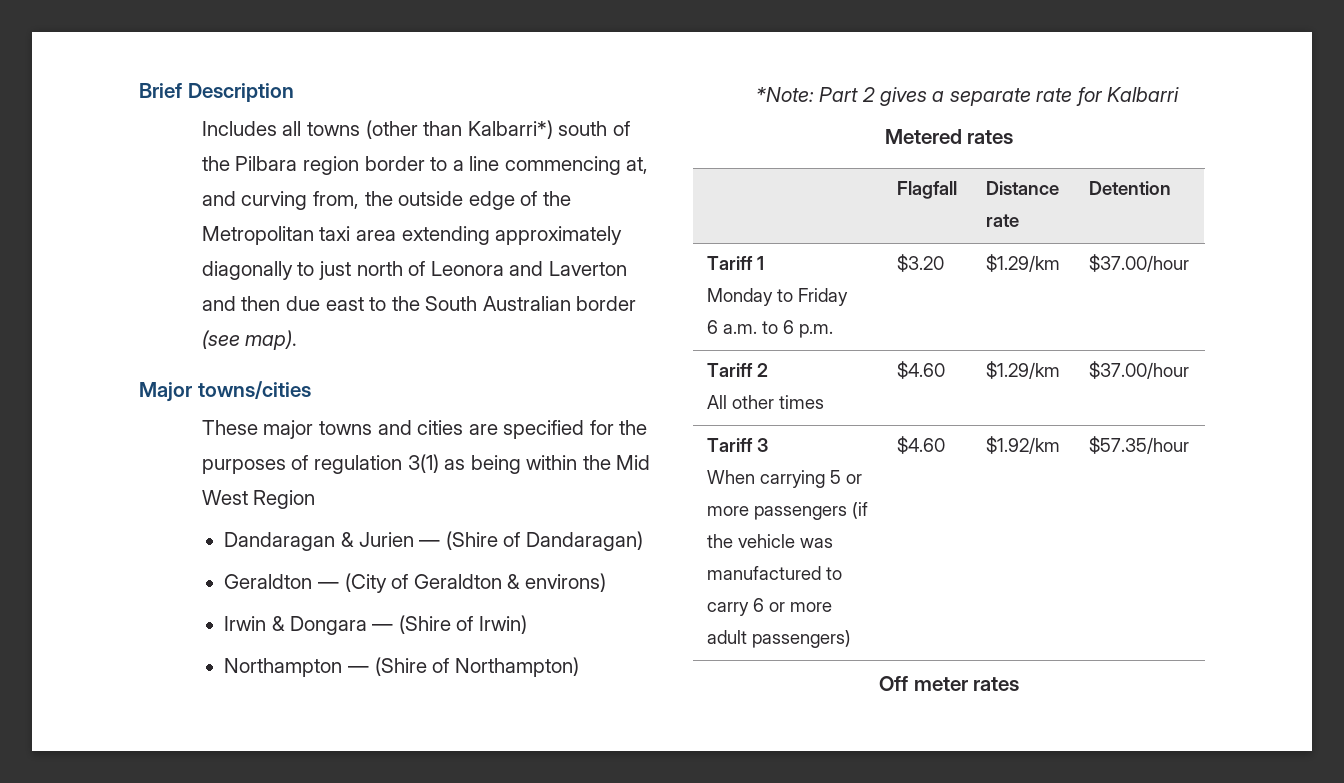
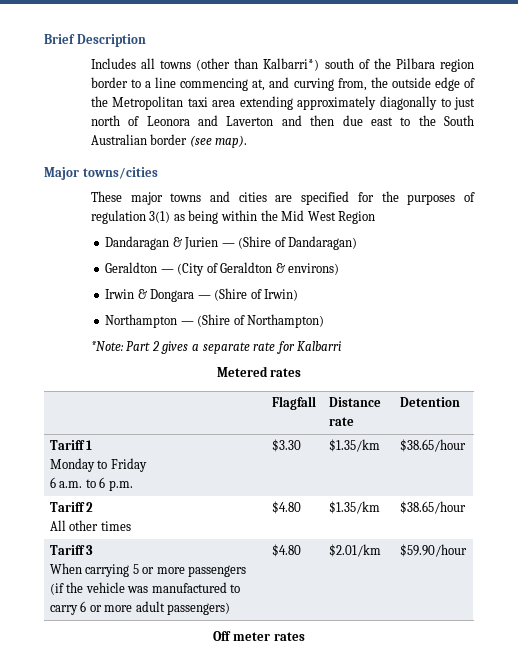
[896,254,944,272] [985,254,1060,272] [1088,254,1189,272] $3.20 | $1.29/km | $37.00/hour -> [271,439,301,452] [328,439,380,452] [399,439,466,452] $3.30 | $1.35/km | $38.65/hour
[896,361,945,379] [985,361,1060,379] [1088,361,1189,379] $4.60 | $1.29/km | $37.00/hour -> [271,501,301,514] [328,501,380,514] [399,501,466,514] $4.80 | $1.35/km | $38.65/hour
[896,436,945,454] [985,436,1060,454] [1088,436,1189,454] $4.60 | $1.92/km | $57.35/hour -> [271,544,301,557] [328,544,381,557] [399,544,467,557] $4.80 | $2.01/km | $59.90/hour

